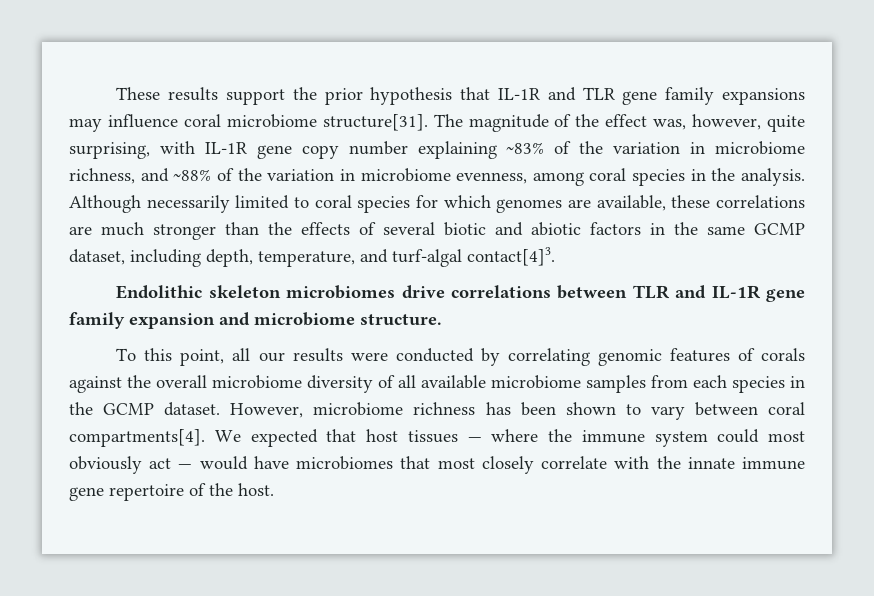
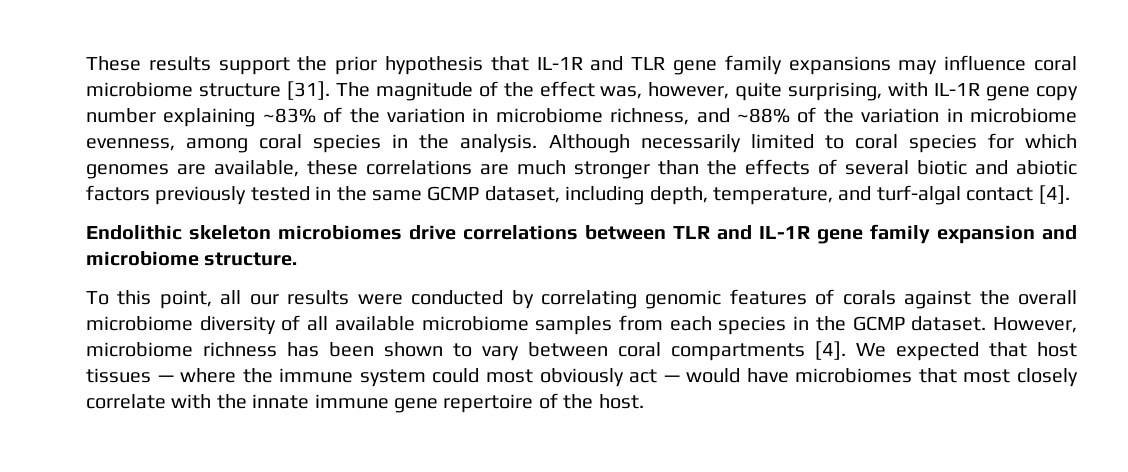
[322,114,428,131] structure[31]. -> [198,81,330,100] structure [31].
(641, 228) none -> [155,186,310,205] previously tested
[467,247,555,266] contact[4]3. -> [966,185,1070,204] contact [4].
[69,429,205,447] compartments[4]. -> [671,341,846,361] compartments [4].

